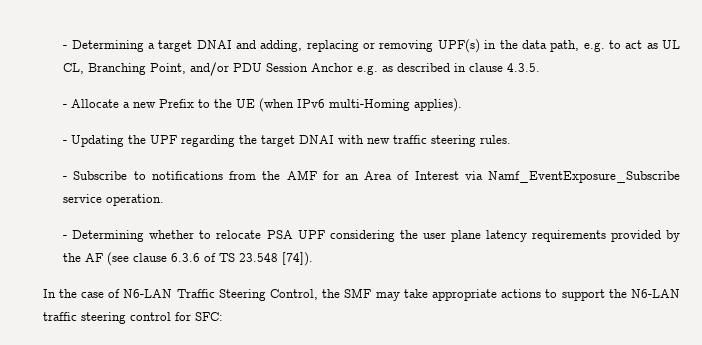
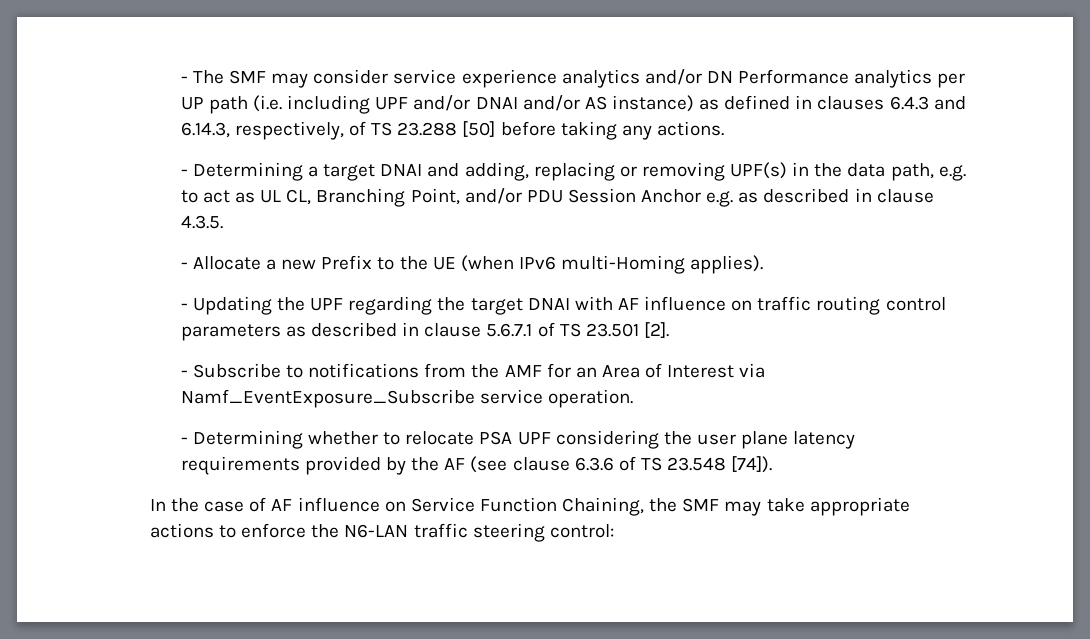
[63,45,68,49] - -> [180,69,966,88] [180,95,966,114] [180,121,724,140] [180,169,188,176] - The SMF may consider service experience analytics and/or DN Performance analytics per UP path (i.e. including UPF and/or DNAI and/or AS instance) as defined in clauses 6.4.3 and 6.14.3, respectively, of TS 23.288 [50] before taking any actions. // -
[367,135,512,147] new traffic steering rules. -> [617,296,946,315] [180,322,669,341] AF influence on traffic routing control parameters as described in clause 5.6.7.1 of TS 23.501 [2].
[123,289,319,301] N6-LAN Traffic Steering Control, -> [271,497,645,516] AF influence on Service Function Chaining,
[561,289,605,301] support -> [241,523,307,538] enforce
[129,312,223,321] control for SFC: -> [549,524,614,538] control:

